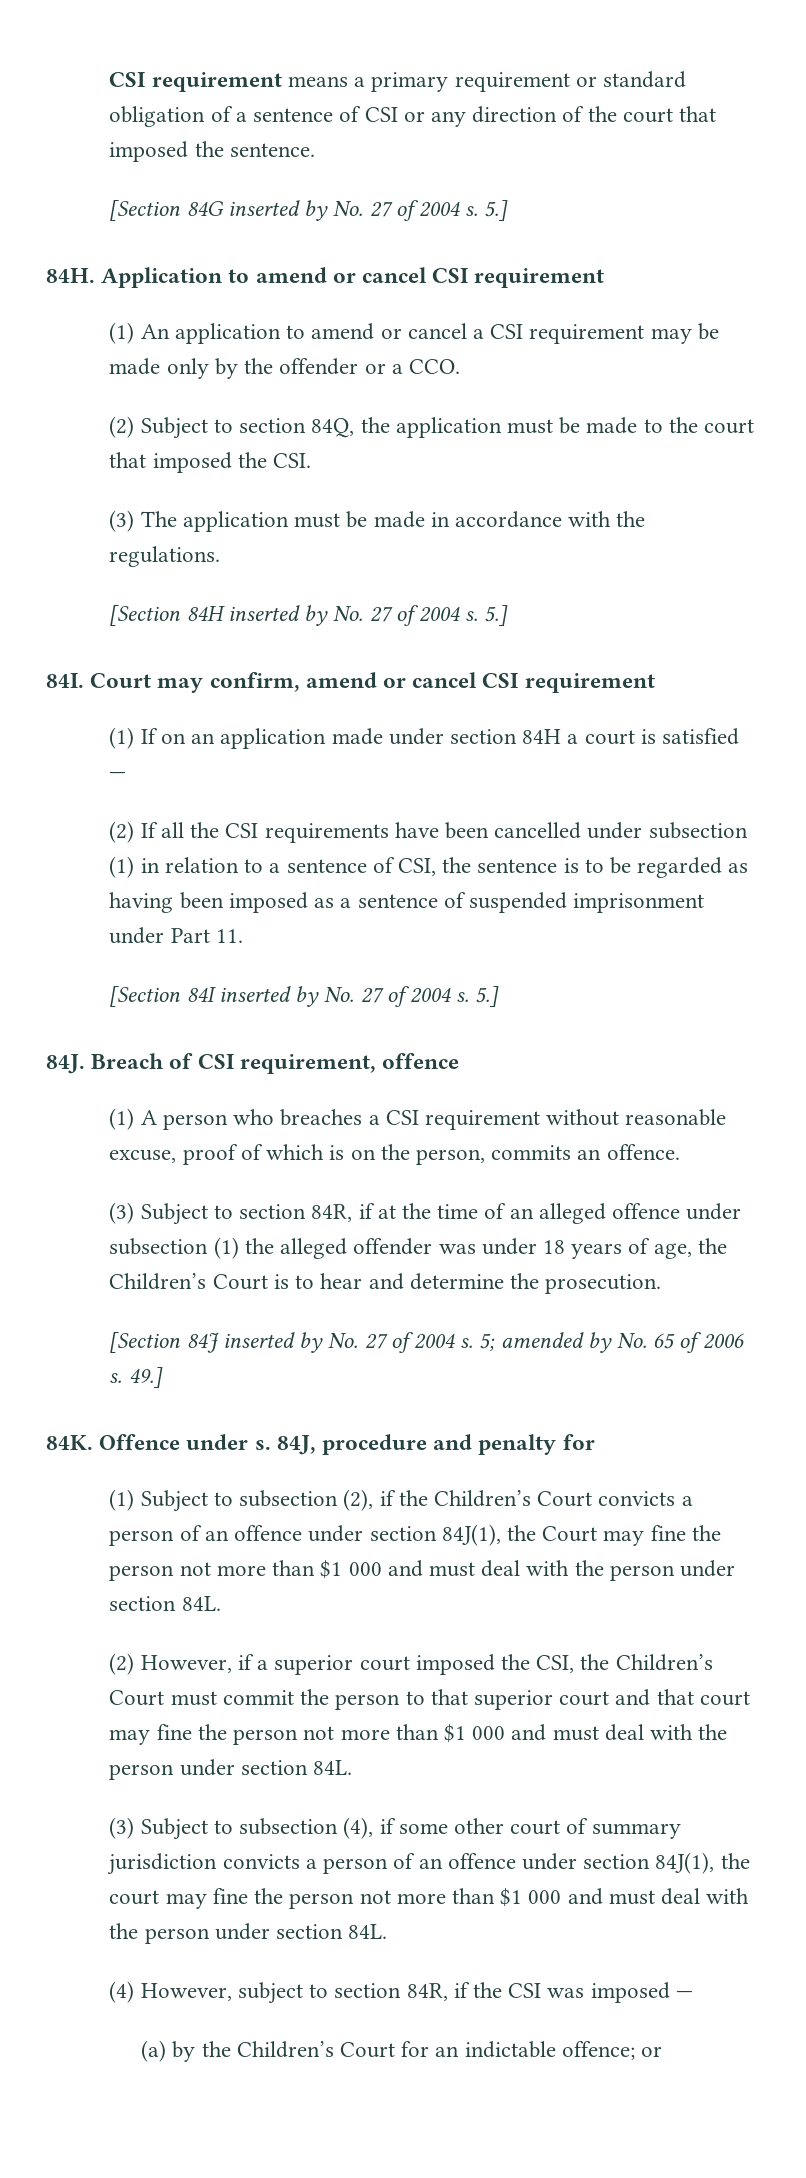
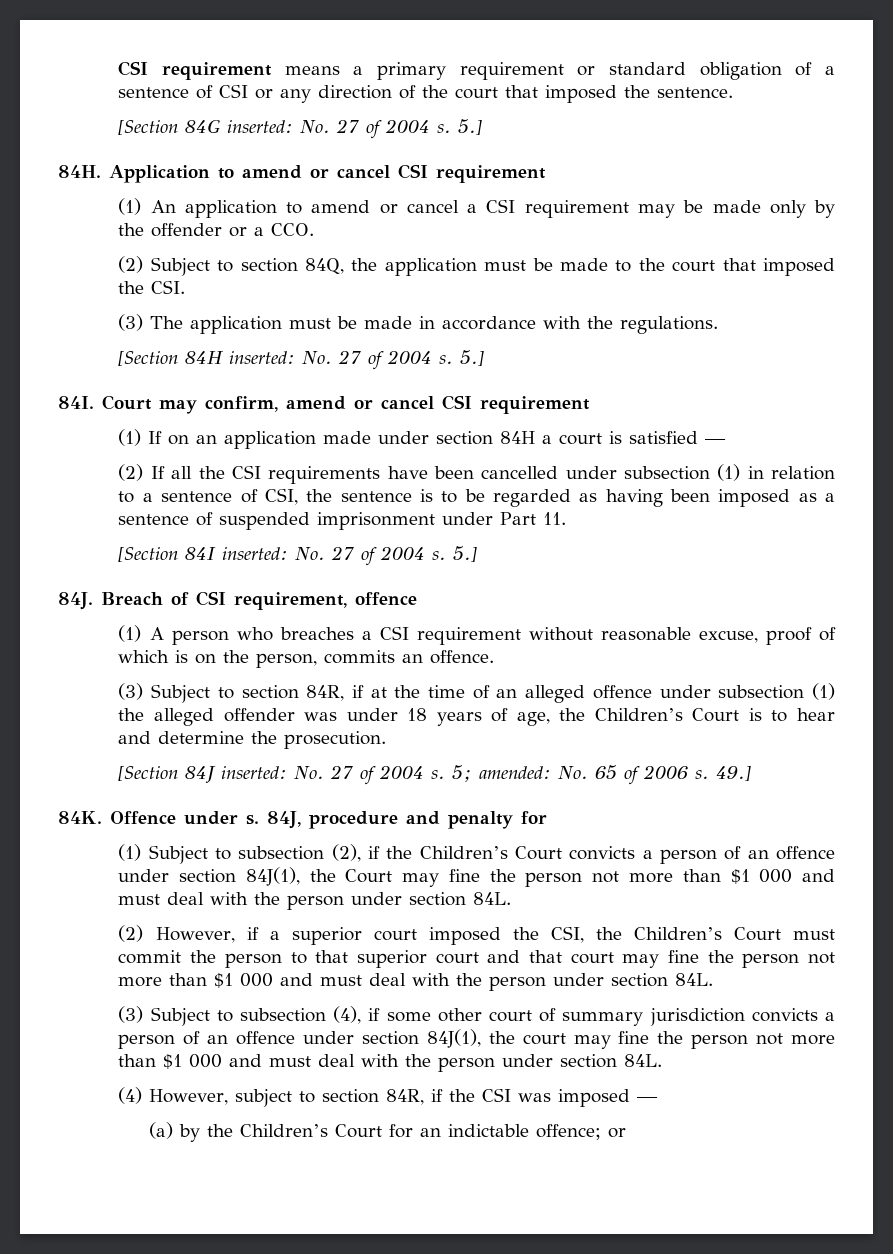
[227,200,329,221] inserted by -> [227,120,294,133] inserted:
[227,605,329,626] inserted by -> [229,351,296,364] inserted:
[218,986,320,1007] inserted by -> [222,547,289,560] inserted:
[222,1332,324,1353] inserted by -> [221,766,288,779] inserted:
[500,1332,612,1353] amended by -> [479,766,552,779] amended:

